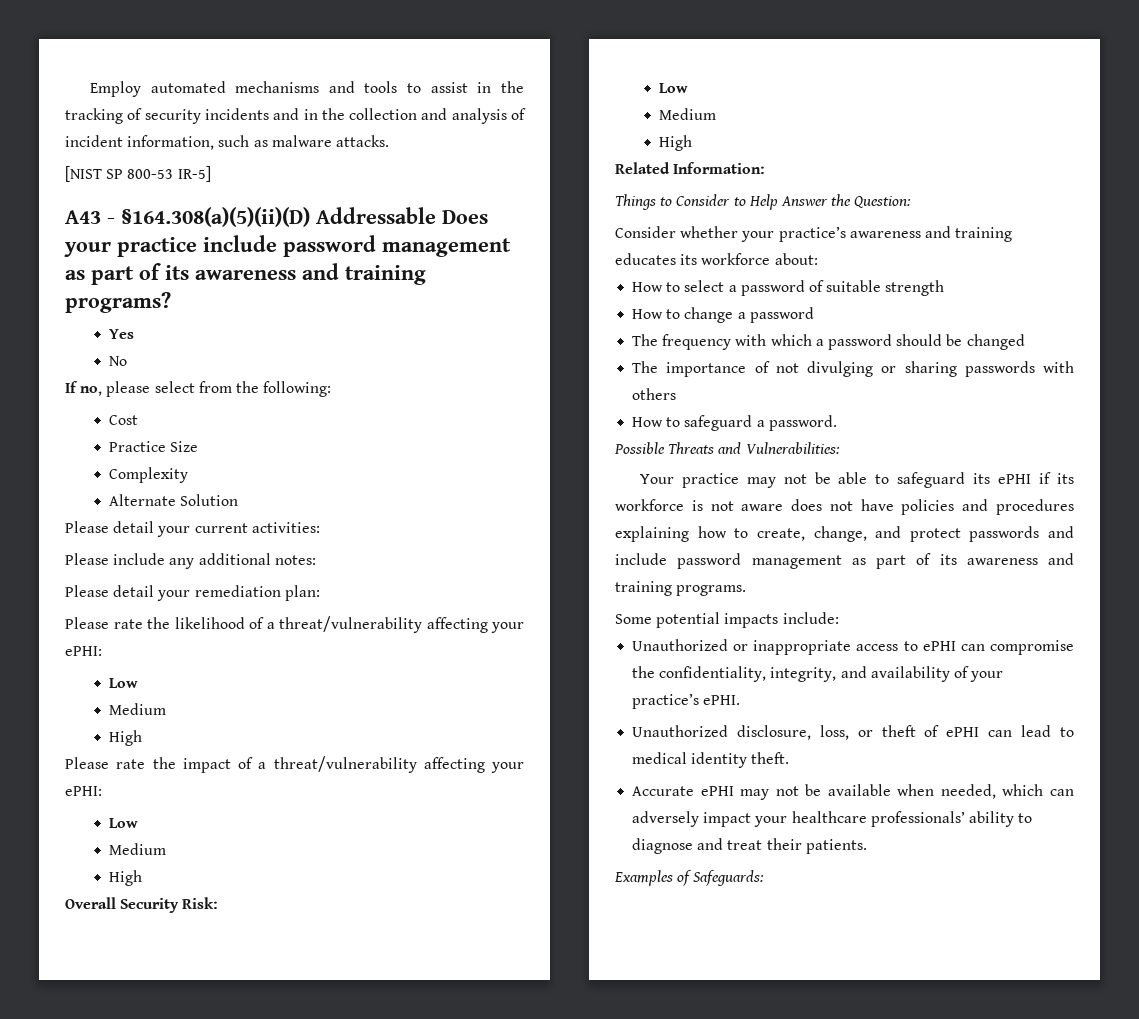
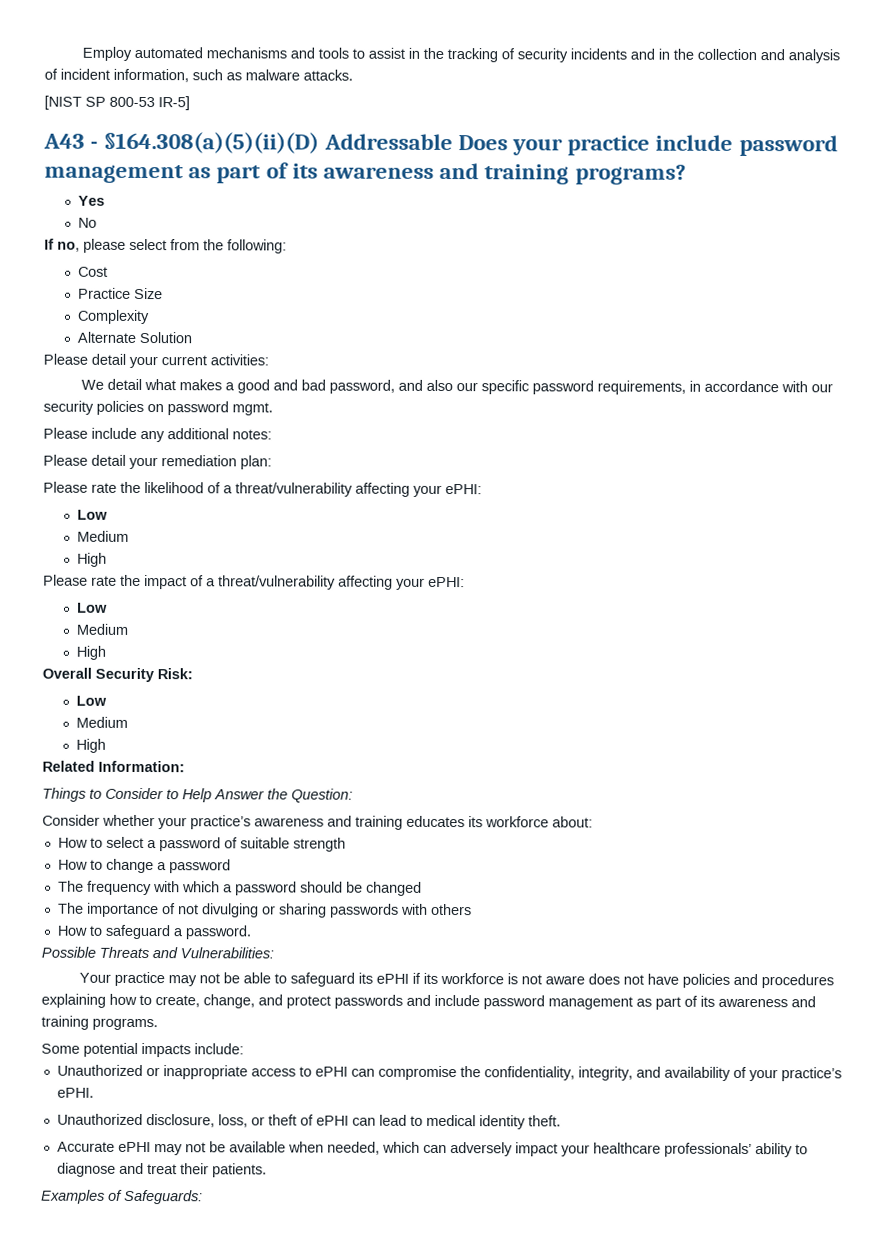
(320, 527) none -> [80,378,833,395] [43,400,273,416] // We detail what makes a good and bad password, and also our specific password requirements, in accordance with our security policies on password mgmt.

